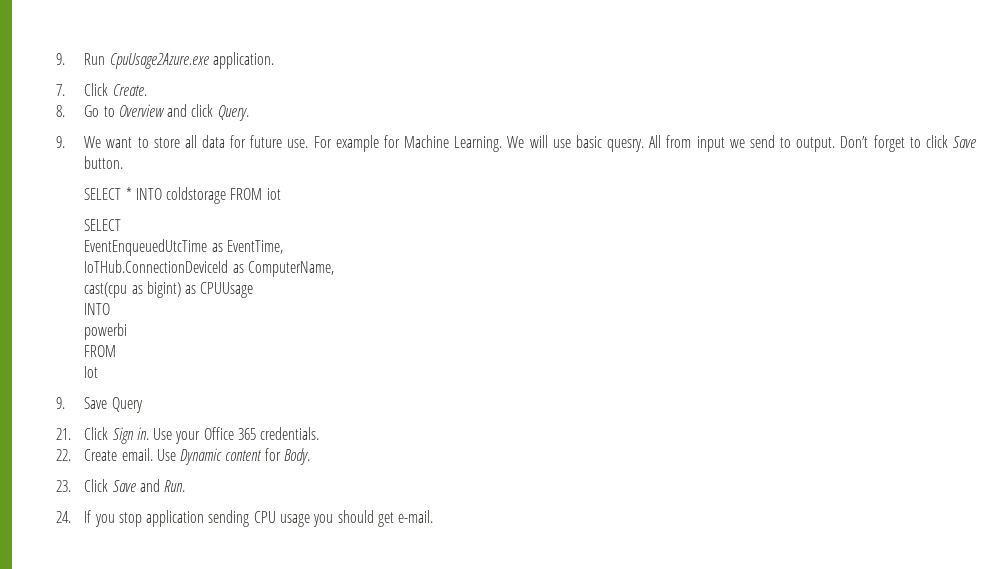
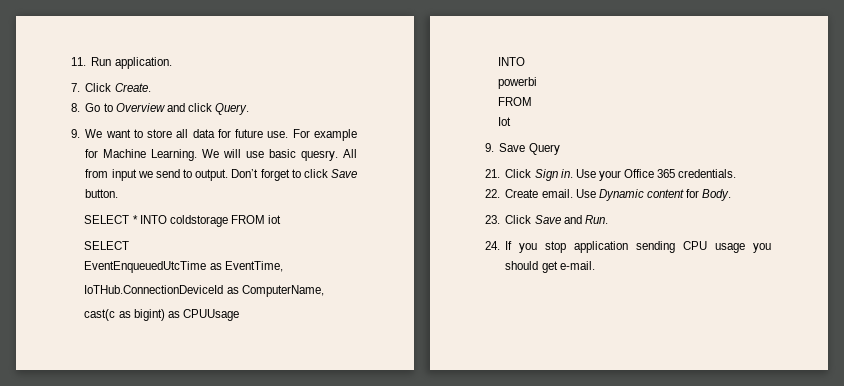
[55,53,209,69] 9. Run CpuUsage2Azure.exe -> [70,57,112,66] 11. Run
[84,282,128,298] cast(cpu -> [84,309,116,321] cast(c

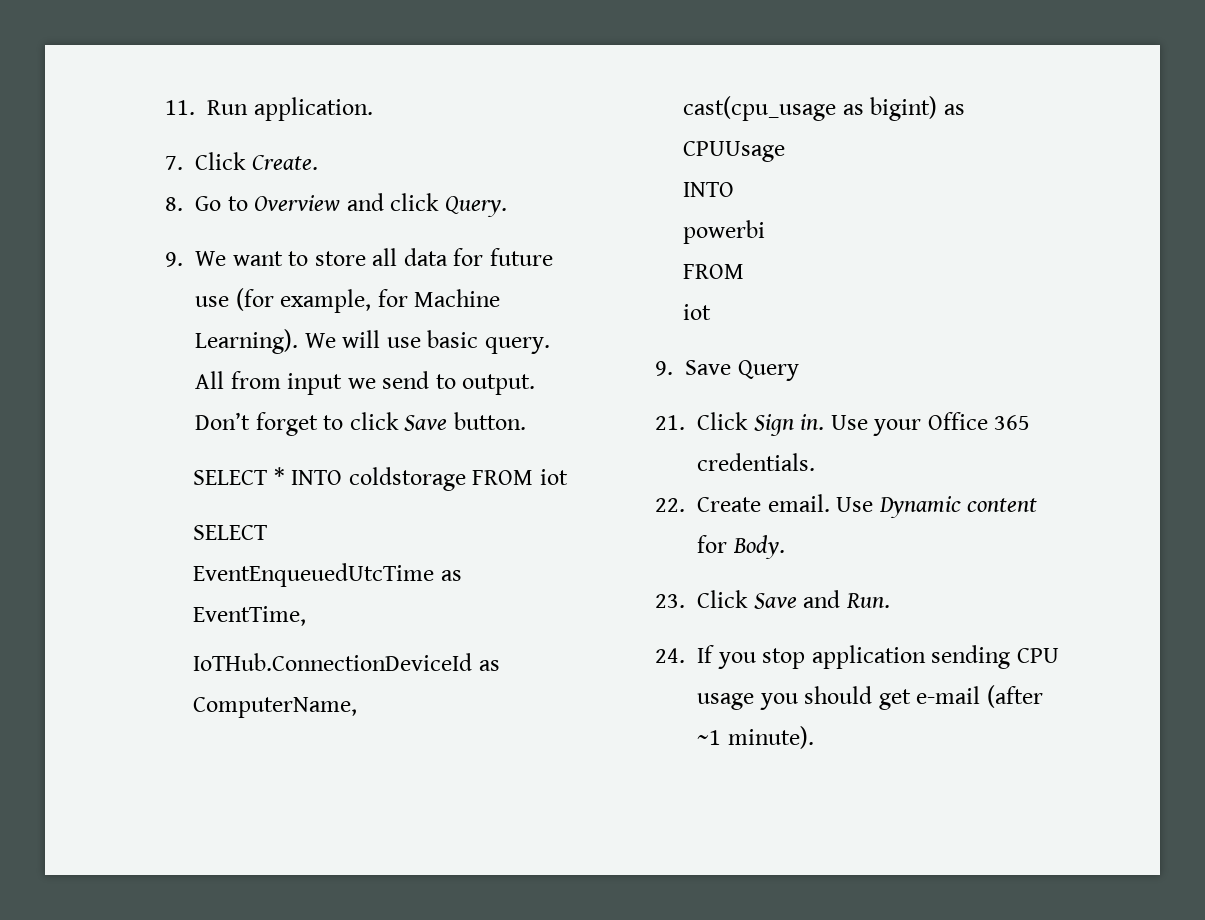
[267,129,357,141] use. For example -> [195,288,372,313] use (for example,
[151,149,198,161] Learning. -> [195,329,299,354] Learning).
[301,150,339,161] quesry. -> [484,337,550,354] query.
[84,309,116,321] cast(c -> [683,96,837,121] cast(cpu_usage
[498,117,512,126] Iot -> [683,304,712,320] iot
[559,261,595,270] e-mail. -> [916,685,1043,708] [697,726,814,749] e-mail (after ~1 minute).

